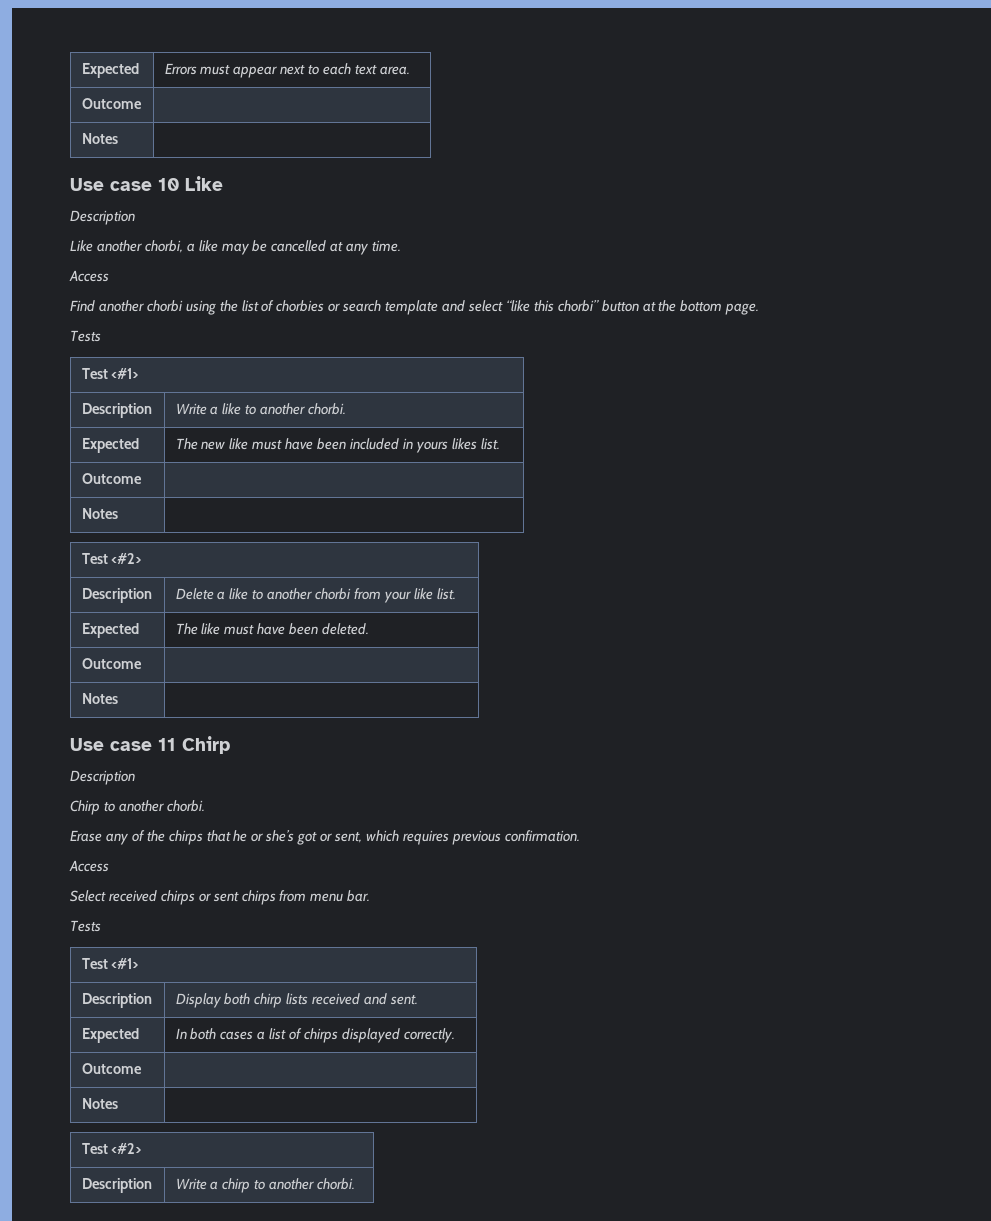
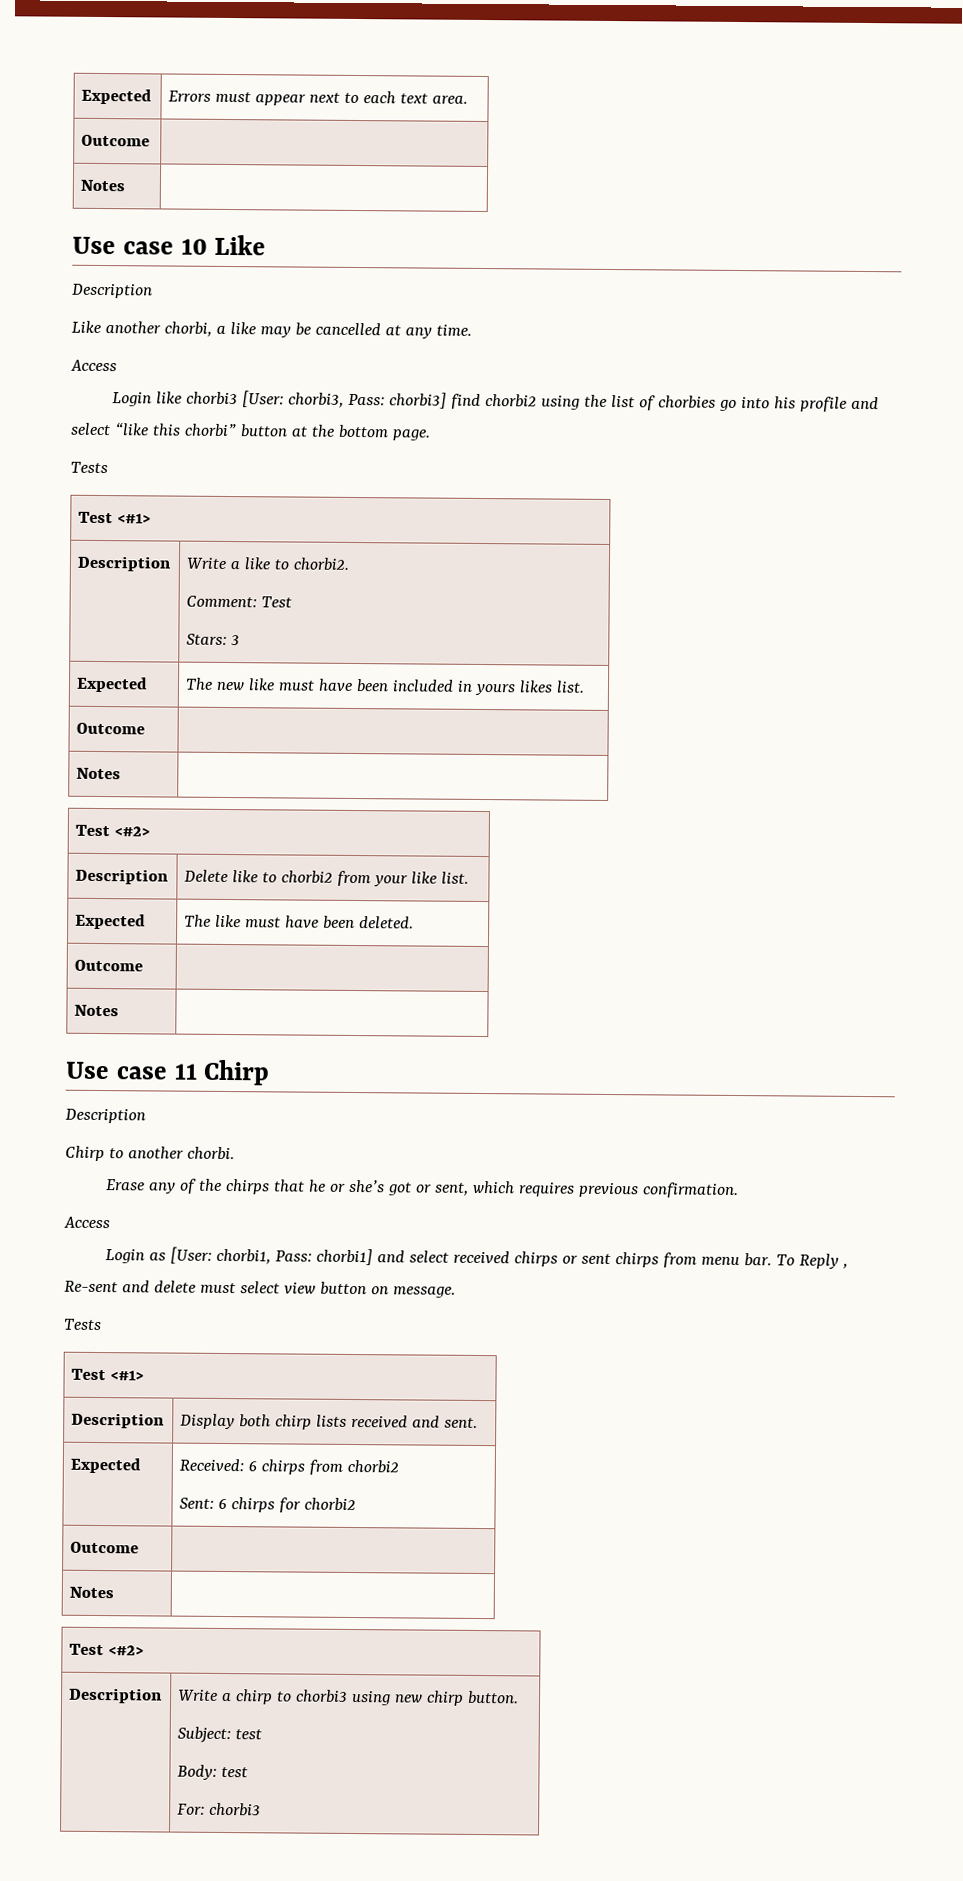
[70,300,183,312] Find another chorbi -> [111,390,537,409] Login like chorbi3 [User: chorbi3, Pass: chorbi3] find chorbi2
[328,300,439,315] or search template -> [718,396,847,412] go into his profile
[260,403,347,415] another chorbi. -> [293,557,351,571] [186,595,293,608] [186,633,241,646] chorbi2. // Comment: Test // Stars: 3
[217,588,352,600] a like to another chorbi -> [232,870,334,884] like to chorbi2
[70,890,106,902] Select -> [104,1246,449,1266] Login as [User: chorbi1, Pass: chorbi1] and select
(371, 896) none -> [775,1253,848,1269] [64,1280,456,1298] To Reply , Re-sent and delete must select view button on message.
[175,1028,455,1043] In both cases a list of chirps displayed correctly. -> [179,1458,400,1475] [179,1497,357,1513] Received: 6 chirps from chorbi2 // Sent: 6 chirps for chorbi2
[269,1178,356,1190] another chorbi. -> [296,1689,520,1706] [177,1726,263,1744] [177,1764,249,1780] [177,1802,262,1817] chorbi3 using new chirp button. // Subject: test // Body: test // For: chorbi3

